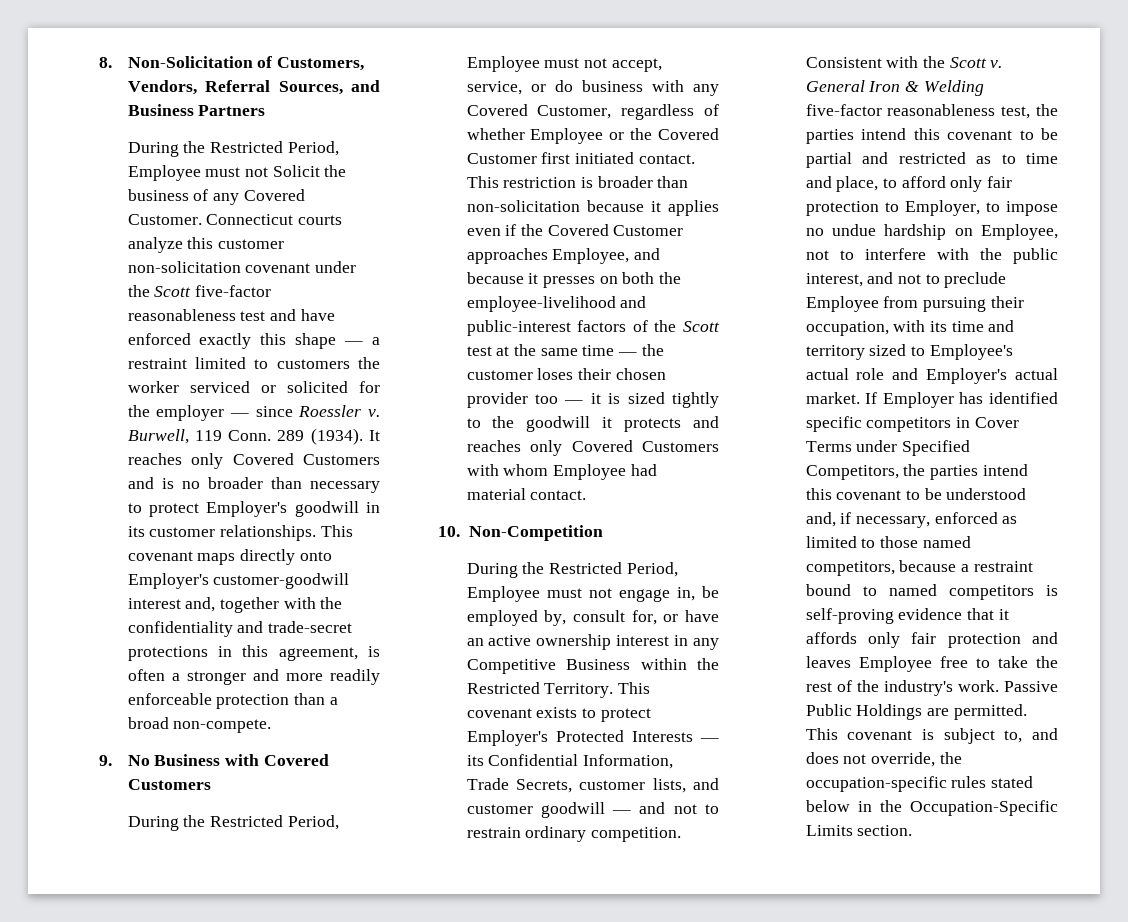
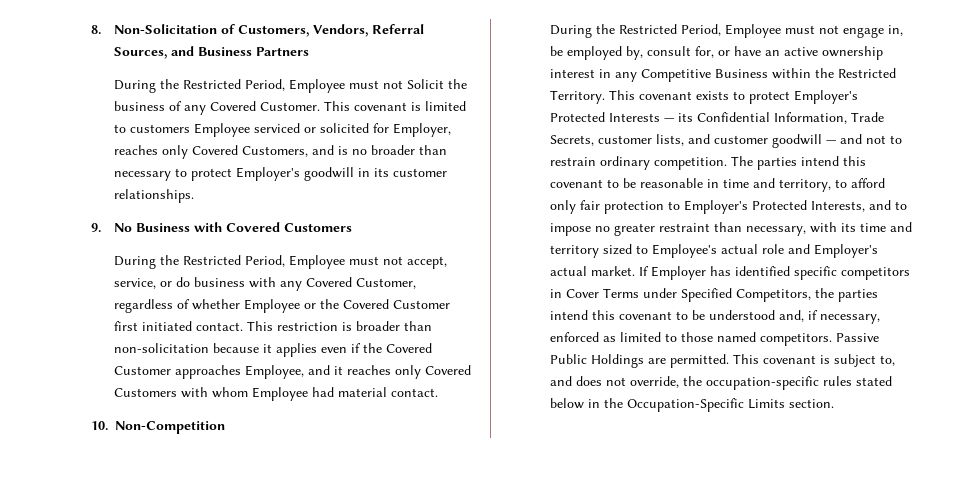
[206,214,342,225] [127,237,284,253] [127,261,356,273] [127,285,271,297] [127,309,335,321] [127,333,380,349] [127,358,187,369] Connecticut courts analyze this customer non-solicitation covenant under the Scott five-factor reasonableness test and have enforced exactly this shape — a restraint -> [324,101,422,111] This covenant is
[358,357,380,369] [127,381,179,393] the worker -> [194,123,251,137] Employee
[127,405,381,421] [127,428,380,445] [127,453,380,469] the employer — since Roessler v. Burwell, 119 Conn. 289 (1934). It reaches only Covered Customers -> [393,123,452,137] [114,145,309,159] Employer, reaches only Covered Customers,
[320,525,353,537] [127,549,332,565] [127,573,350,589] [127,597,343,613] [127,621,352,637] [127,645,380,661] [127,669,380,685] [127,693,338,709] [127,717,272,733] This covenant maps directly onto Employer's customer-goodwill interest and, together with the confidentiality and trade-secret protections in this agreement, is often a stronger and more readily enforceable protection than a broad non-compete. -> (195, 196) none
[466,272,682,288] [466,296,647,312] [466,320,720,336] [466,344,664,356] [466,368,666,380] [466,392,719,408] [466,416,719,432] because it presses on both the employee-livelihood and public-interest factors of the Scott test at the same time — the customer loses their chosen provider too — it is sized tightly to the goodwill it protects and -> [334,366,344,375] it
[805,56,1003,68] [805,80,984,96] [805,104,1058,119] [805,128,1058,144] [805,152,1058,168] [805,176,879,192] Consistent with the Scott v. General Iron & Welding five-factor reasonableness test, the parties intend this covenant to be partial and restricted as to time and place, -> [731,156,867,170] [550,178,832,192] The parties intend this covenant to be reasonable in time and territory,
[904,200,1058,216] [805,224,1058,240] [805,248,1058,264] [805,272,1007,288] [805,296,1024,312] [805,321,889,336] Employer, to impose no undue hardship on Employee, not to interfere with the public interest, and not to preclude Employee from pursuing their occupation, -> [684,200,908,214] [550,222,807,236] Employer's Protected Interests, and to impose no greater restraint than necessary,
[805,560,1033,576] [805,584,1058,600] [805,608,1009,624] [805,632,1058,648] [805,656,1058,672] [805,680,999,696] competitors, because a restraint bound to named competitors is self-proving evidence that it affords only fair protection and leaves Employee free to take the rest of the industry's work. -> [760,333,833,346] competitors.

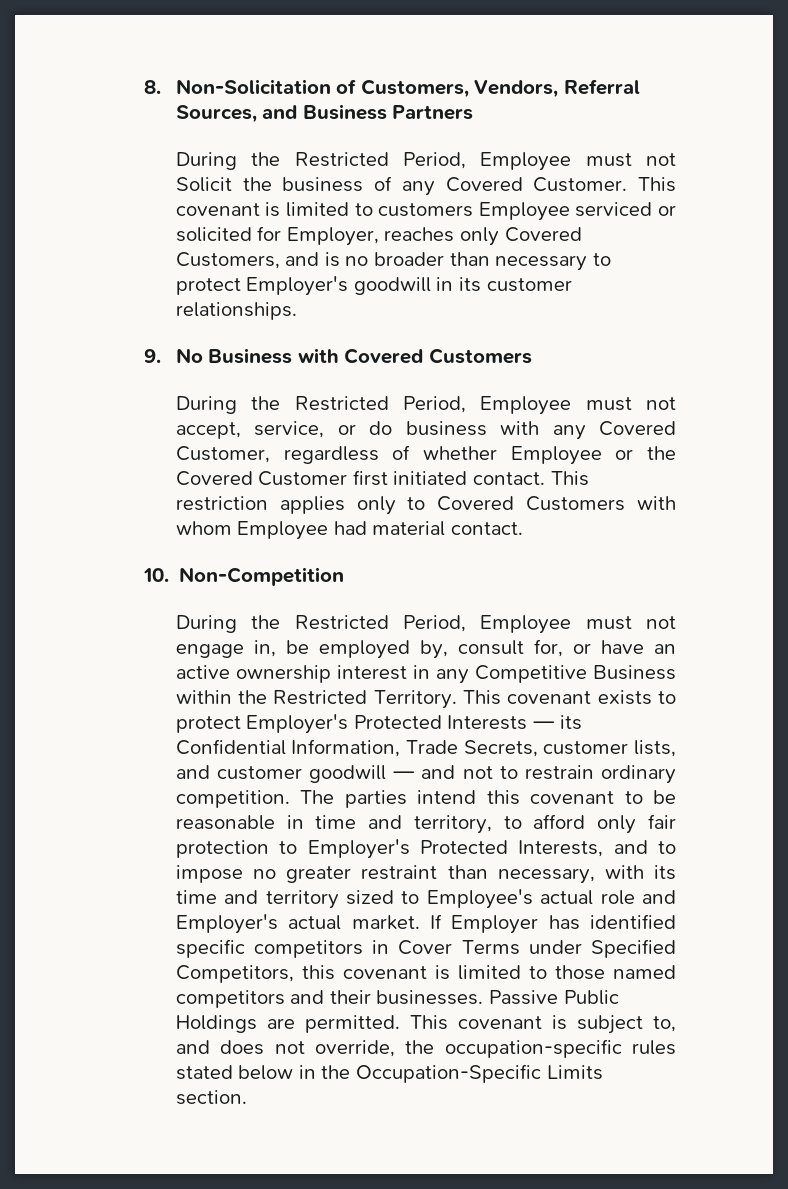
[342,321,433,331] [114,343,433,357] [114,365,422,379] is broader than non-solicitation because it applies even if the Covered Customer approaches Employee, and it reaches only -> [279,496,426,515] applies only to
[815,288,879,302] [550,310,881,324] [550,332,833,346] the parties intend this covenant to be understood and, if necessary, enforced as limited to those named competitors. -> [301,965,676,980] [175,990,484,1008] this covenant is limited to those named competitors and their businesses.

